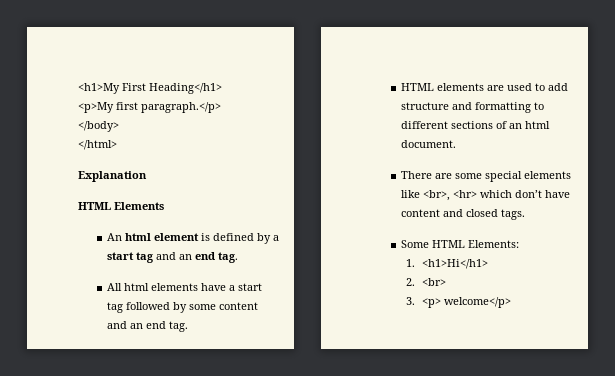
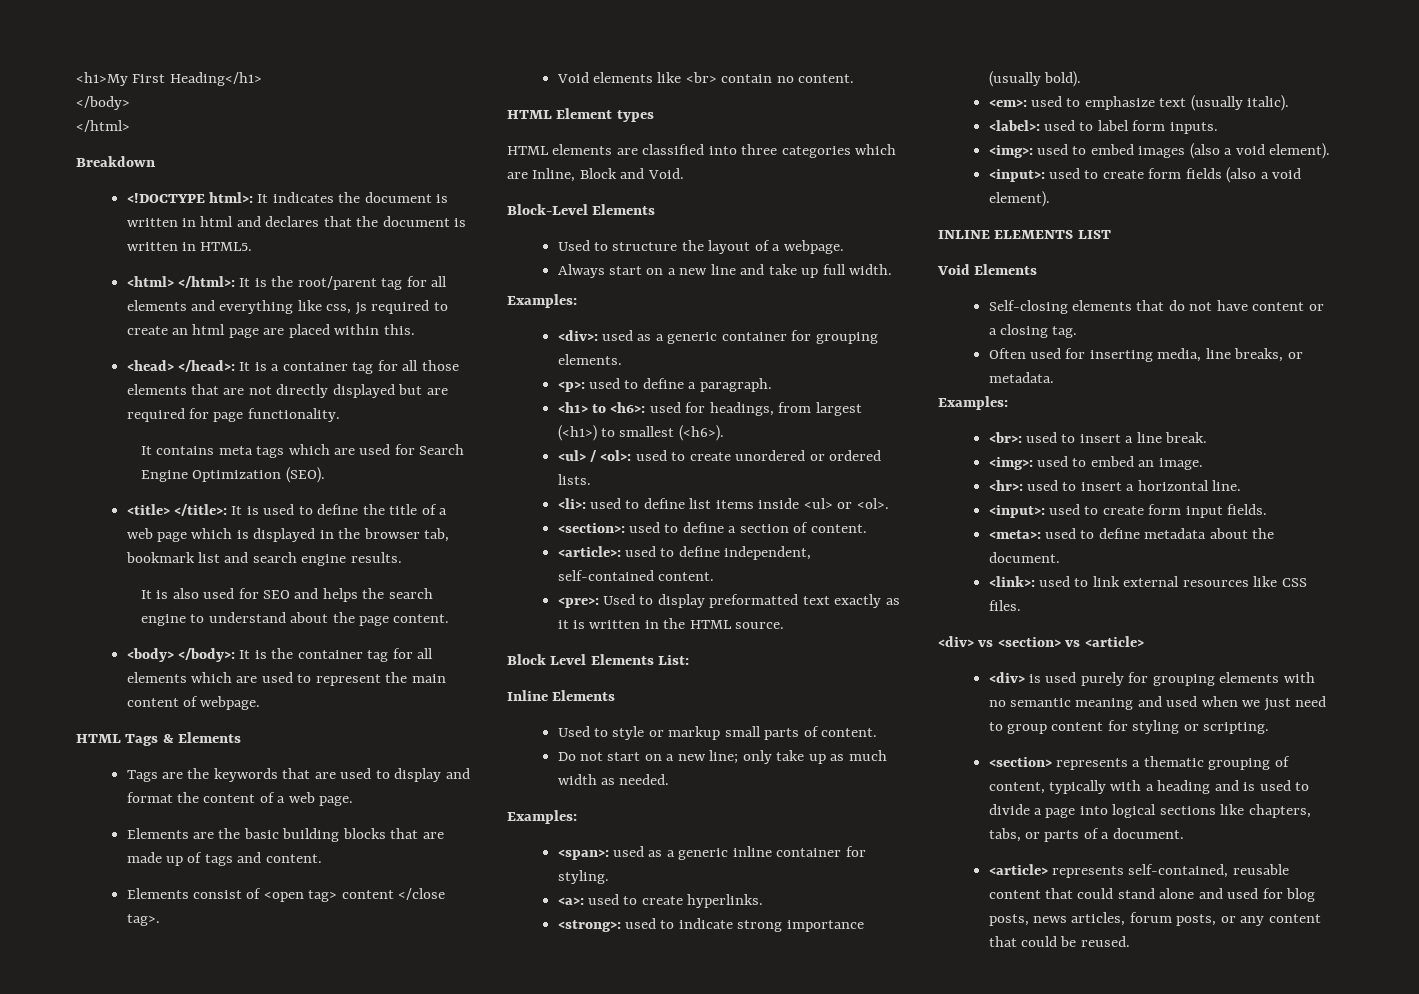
[78,102,221,113] // <p>My first paragraph.</p> -> (262, 79) none
[78,171,147,182] [78,202,164,210] [106,233,279,244] [106,252,238,263] [106,283,262,291] [106,302,258,313] [106,321,188,332] [400,83,568,91] [400,102,544,113] [400,121,550,129] [400,140,456,148] [400,171,571,182] [400,190,570,201] [400,209,525,220] [400,240,519,248] [405,259,489,269] [405,278,447,286] [405,297,512,308] Explanation // HTML Elements // An html element is defined by a start tag and an end tag. // All html elements have a start tag followed by some content and an end tag. // HTML elements are used to add structure and formatting to different sections of an html document. // There are some special elements like <br>, <hr> which don’t have content and closed tags. // Some HTML Elements: // 1. <h1>Hi</h1> // 2. <br> // 3. <p> welcome</p> -> [76,156,155,167] [126,192,449,203] [126,216,467,227] [126,242,253,251] [126,276,448,290] [126,300,448,315] [126,324,415,338] [126,360,459,374] [126,384,448,398] [126,408,340,422] [140,444,465,458] [140,467,325,483] [126,504,448,516] [126,528,450,542] [125,552,402,566] [140,588,433,602] [140,612,450,626] [126,648,434,662] [126,672,446,686] [126,696,261,710] [76,732,242,746] [126,768,470,782] [126,792,354,806] [126,828,444,842] [126,852,322,866] [126,888,446,902] [126,914,160,926] [556,72,855,83] [507,108,654,122] [507,144,897,158] [507,168,684,182] [507,204,656,215] [557,240,844,254] [557,264,893,278] [507,294,577,308] [557,330,878,344] [557,354,622,365] [557,378,772,392] [557,402,862,416] [557,425,724,441] [557,450,882,462] [557,474,591,485] [557,498,889,509] [557,522,867,533] [557,546,812,560] [557,570,714,581] [557,594,900,608] [557,618,785,629] [507,654,690,665] [507,690,616,701] [557,726,878,740] [557,750,887,764] [557,774,670,785] [507,810,577,824] [557,846,866,860] [557,870,609,884] [557,894,764,908] [557,918,864,932] [988,71,1081,87] [988,95,1290,111] [988,120,1218,134] [988,143,1331,159] [988,167,1302,183] [988,191,1050,207] [938,230,1111,239] [937,264,1038,275] [988,300,1324,314] [988,324,1078,338] [988,348,1303,362] [988,372,1054,383] [938,396,1008,410] [988,432,1208,443] [988,456,1203,470] [988,480,1242,491] [988,504,1268,518] [988,528,1275,539] [988,552,1060,563] [988,576,1307,587] [988,600,1021,611] [938,636,1144,647] [988,672,1315,686] [988,696,1327,711] [988,720,1270,734] [988,756,1290,770] [988,780,1310,794] [988,804,1311,818] [988,828,1184,842] [988,864,1289,878] [988,888,1316,902] [988,912,1321,926] [988,936,1130,947] Breakdown // <!DOCTYPE html>: It indicates the document is written in html and declares that the document is written in HTML5. // <html> </html>: It is the root/parent tag for all elements and everything like css, js required to create an html page are placed within this. // <head> </head>: It is a container tag for all those elements that are not directly displayed but are required for page functionality. // It contains meta tags which are used for Search Engine Optimization (SEO). // <title> </title>: It is used to define the title of a web page which is displayed in the browser tab, bookmark list and search engine results. // It is also used for SEO and helps the search engine to understand about the page content. // <body> </body>: It is the container tag for all elements which are used to represent the main content of webpage. // HTML Tags & Elements // Tags are the keywords that are used to display and format the content of a web page. // Elements are the basic building blocks that are made up of tags and content. // Elements consist of <open tag> content </close tag>. // Void elements like <br> contain no content. // HTML Element types // HTML elements are classified into three categories which are Inline, Block and Void. // Block-Level Elements // Used to structure the layout of a webpage. // Always start on a new line and take up full width. // Examples: // <div>: used as a generic container for grouping elements. // <p>: used to define a paragraph. // <h1> to <h6>: used for headings, from largest (<h1>) to smallest (<h6>). // <ul> / <ol>: used to create unordered or ordered lists. // <li>: used to define list items inside <ul> or <ol>. // <section>: used to define a section of content. // <article>: used to define independent, self-contained content. // <pre>: Used to display preformatted text exactly as it is written in the HTML source. // Block Level Elements List: // Inline Elements // Used to style or markup small parts of content. // Do not start on a new line; only take up as much width as needed. // Examples: // <span>: used as a generic inline container for styling. // <a>: used to create hyperlinks. // <strong>: used to indicate strong importance (usually bold). // <em>: used to emphasize text (usually italic). // <label>: used to label form inputs. // <img>: used to embed images (also a void element). // <input>: used to create form fields (also a void element). // INLINE ELEMENTS LIST // Void Elements // Self-closing elements that do not have content or a closing tag. // Often used for inserting media, line breaks, or metadata. // Examples: // <br>: used to insert a line break. // <img>: used to embed an image. // <hr>: used to insert a horizontal line. // <input>: used to create form input fields. // <meta>: used to define metadata about the document. // <link>: used to link external resources like CSS files. // <div> vs <section> vs <article> // <div> is used purely for grouping elements with no semantic meaning and used when we just need to group content for styling or scripting. // <section> represents a thematic grouping of content, typically with a heading and is used to divide a page into logical sections like chapters, tabs, or parts of a document. // <article> represents self-contained, reusable content that could stand alone and used for blog posts, news articles, forum posts, or any content that could be reused.

